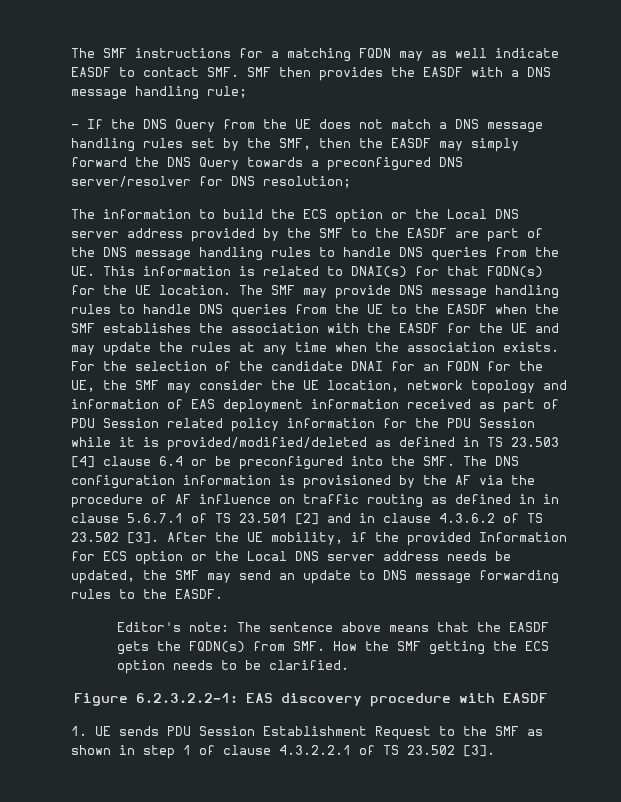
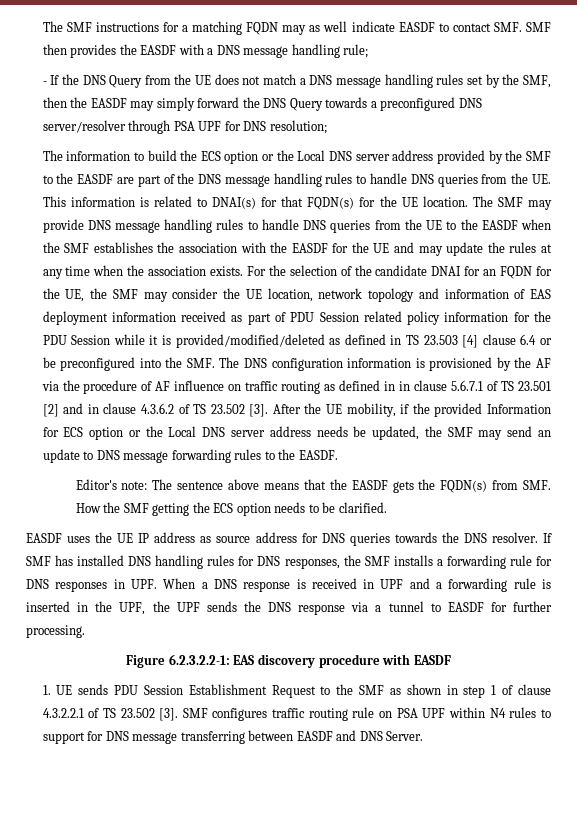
(191, 181) none -> [128,120,222,134] through PSA UPF
(349, 665) none -> [26,532,552,546] [26,555,552,569] [26,578,551,592] [26,601,552,615] [26,625,85,638] // EASDF uses the UE IP address as source address for DNS queries towards the DNS resolver. If SMF has installed DNS handling rules for DNS responses, the SMF installs a forwarding rule for DNS responses in UPF. When a DNS response is received in UPF and a forwarding rule is inserted in the UPF, the UPF sends the DNS response via a tunnel to EASDF for further processing.
(495, 751) none -> [182,707,552,721] [42,730,424,744] SMF configures traffic routing rule on PSA UPF within N4 rules to support for DNS message transferring between EASDF and DNS Server.

